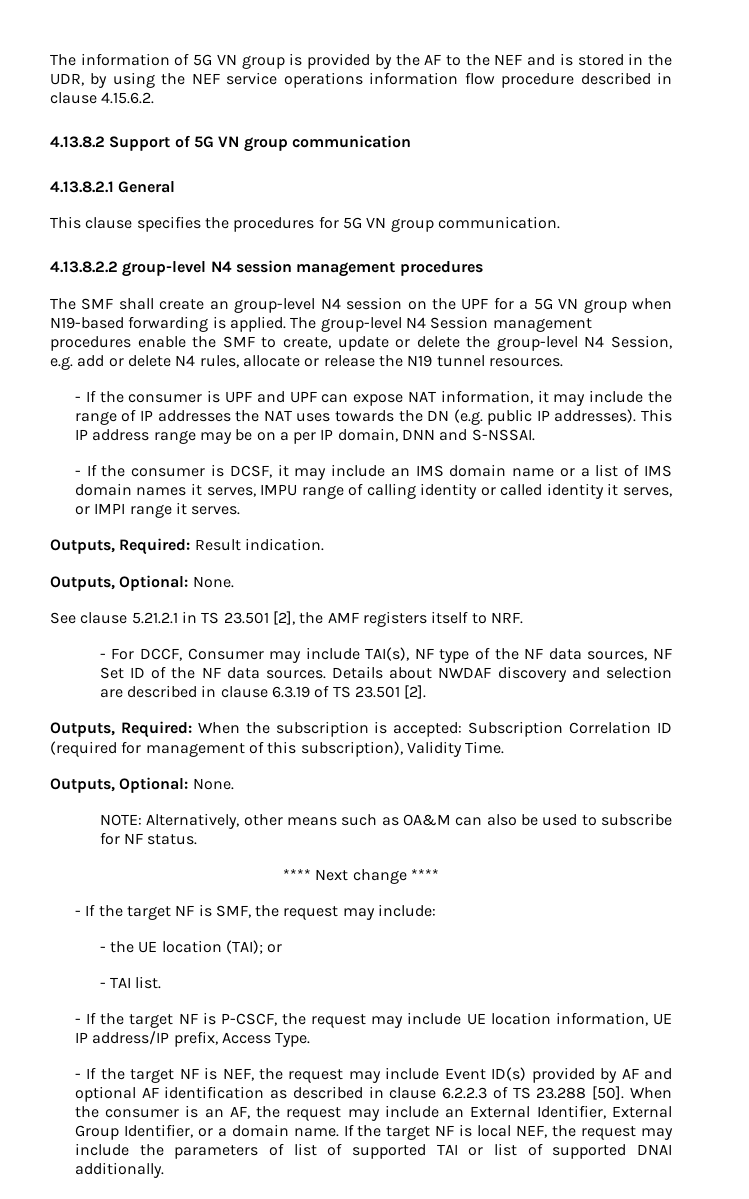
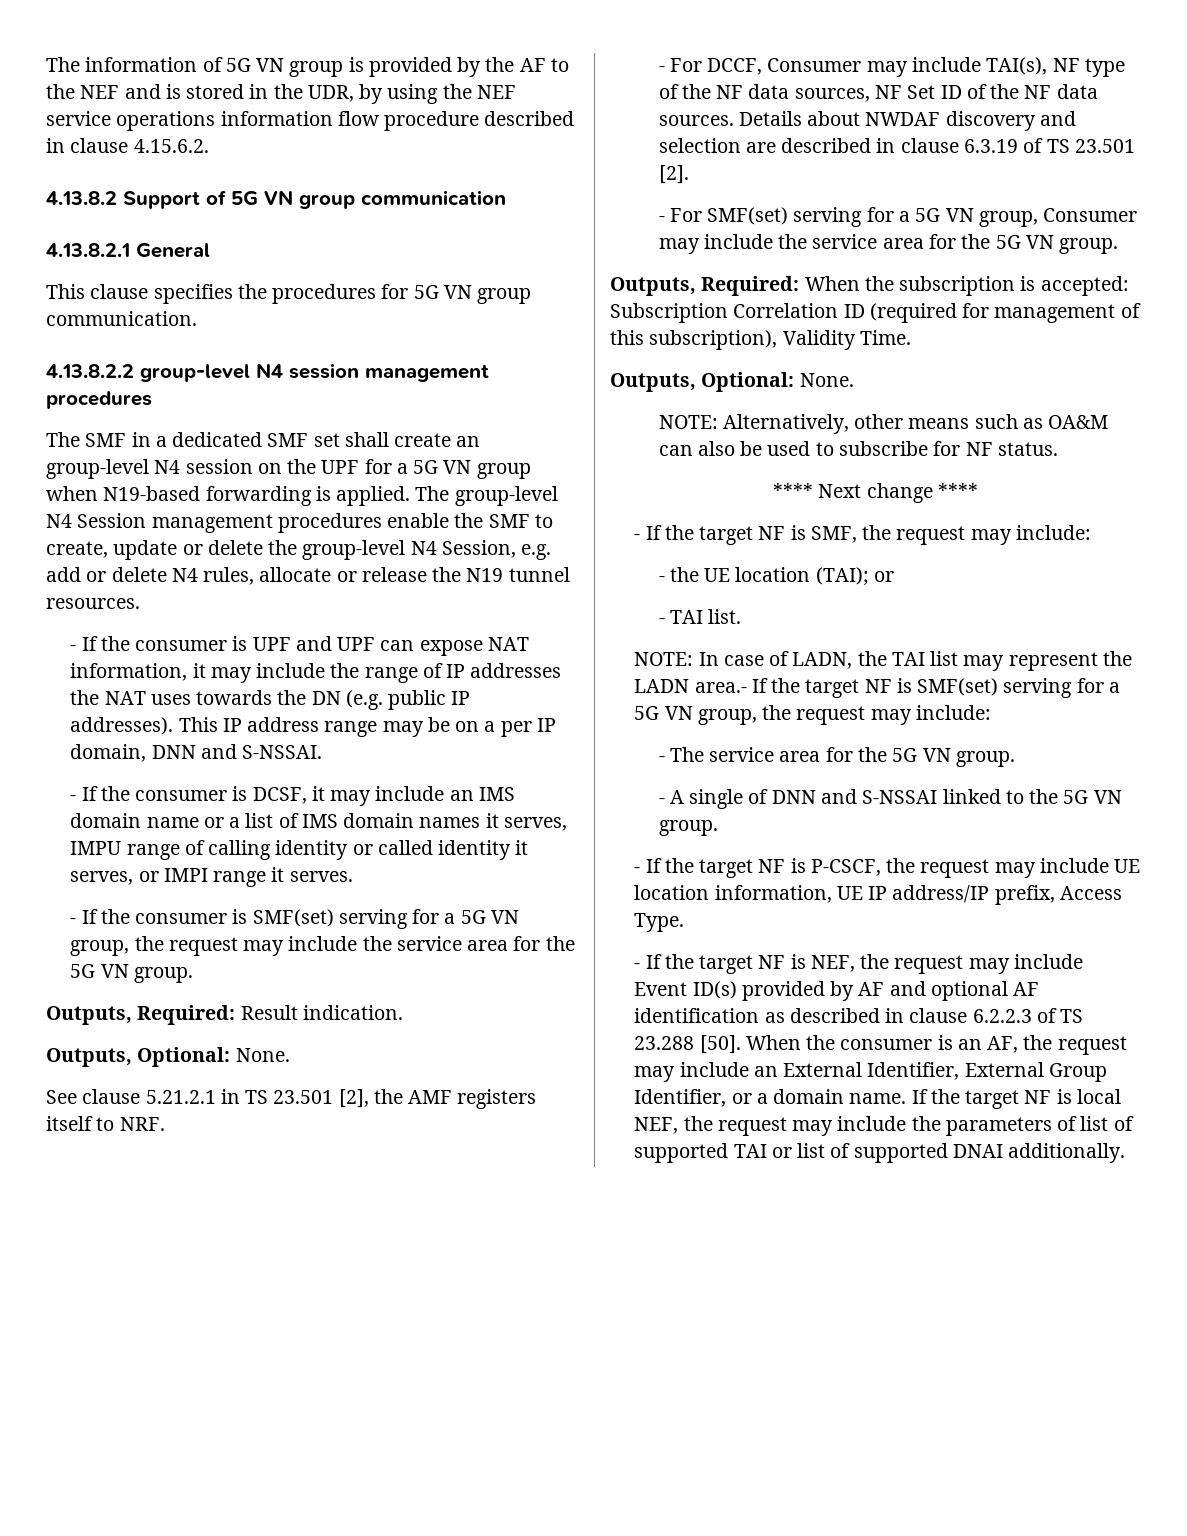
(114, 304) none -> [131,432,340,447] in a dedicated SMF set
(241, 510) none -> [70,909,519,929] [70,936,575,956] [70,964,193,983] // - If the consumer is SMF(set) serving for a 5G VN group, the request may include the service area for the 5G VN group.
(427, 692) none -> [658,207,1138,227] [658,234,1119,254] // - For SMF(set) serving for a 5G VN group, Consumer may include the service area for the 5G VN group.
(162, 982) none -> [634,651,1132,671] [634,678,1120,698] [634,705,991,725] [658,747,1015,767] [658,789,1122,809] [658,820,718,836] // NOTE: In case of LADN, the TAI list may represent the LADN area.- If the target NF is SMF(set) serving for a 5G VN group, the request may include: // - The service area for the 5G VN group. // - A single of DNN and S-NSSAI linked to the 5G VN group.

